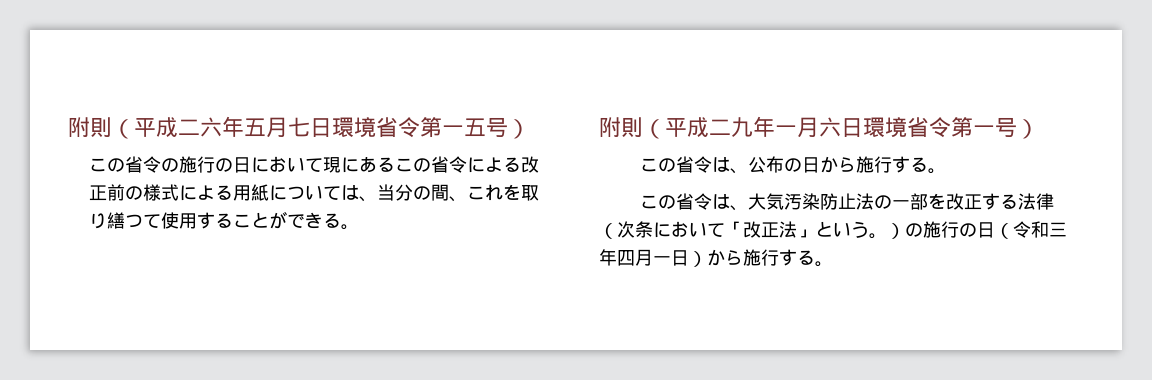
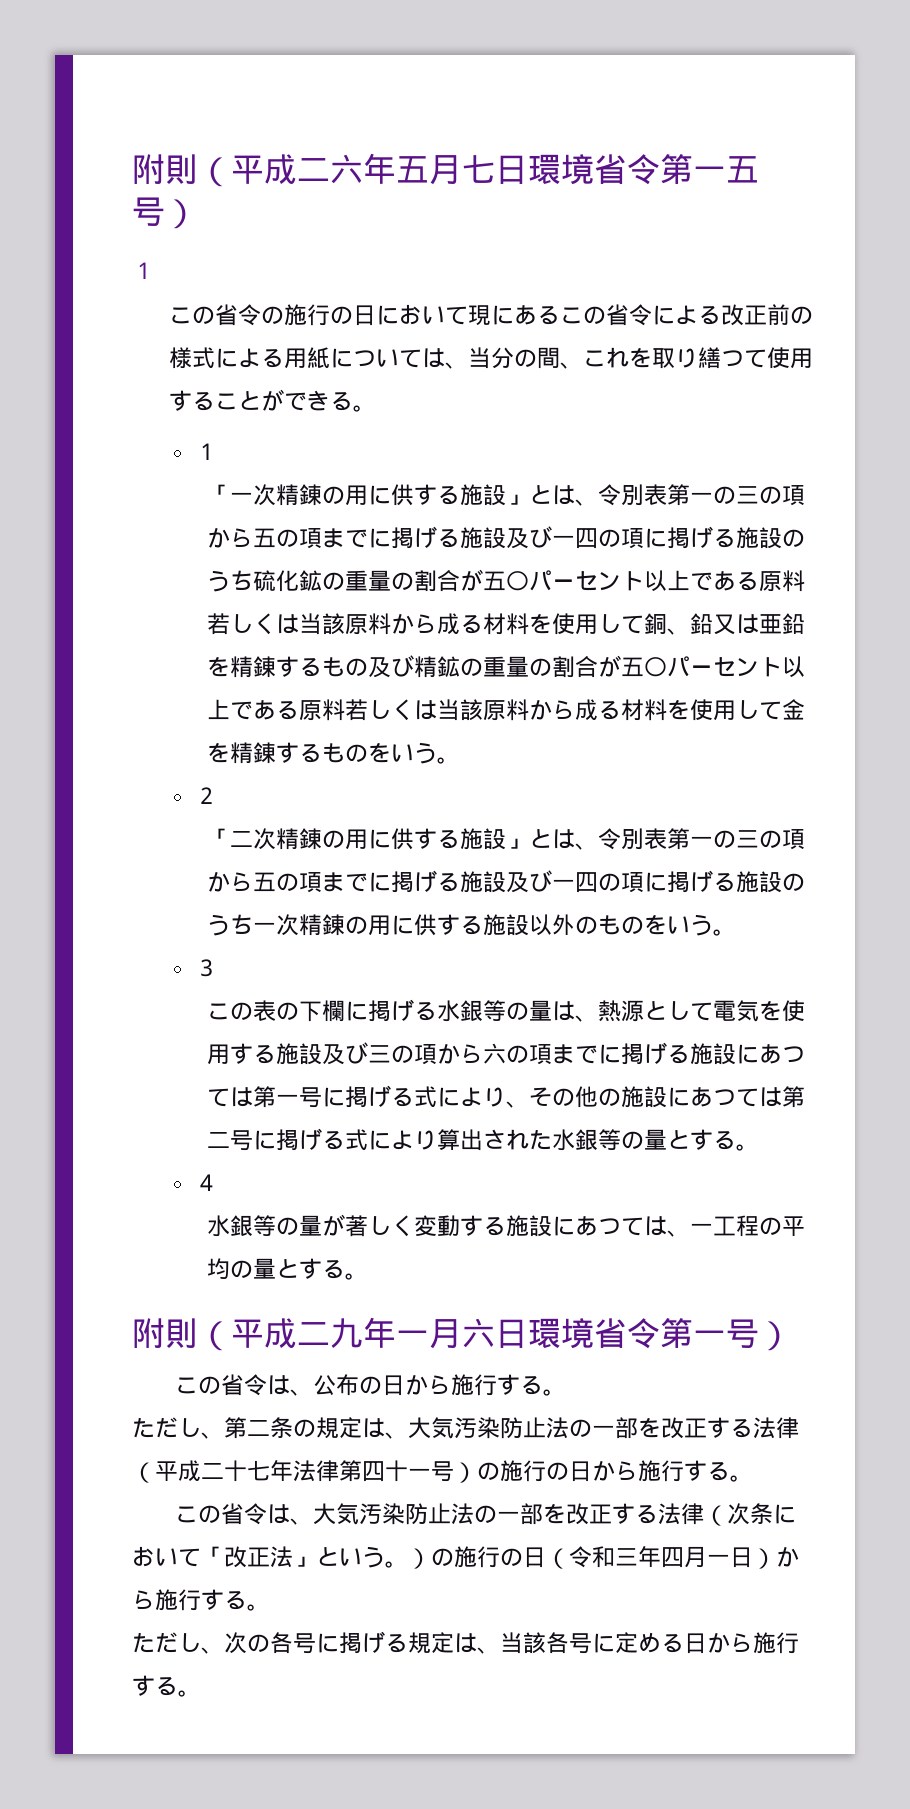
(530, 129) none -> [132,262,155,279] // １
(359, 227) none -> [194,443,218,460] [206,484,805,506] [206,526,805,549] [206,569,805,592] [206,613,805,635] [206,655,805,678] [206,699,805,721] [206,742,460,764] [194,787,218,804] [206,828,805,850] [206,870,805,893] [206,914,736,936] [194,959,218,977] [206,999,805,1022] [206,1042,805,1065] [206,1085,805,1108] [206,1128,759,1151] [194,1174,218,1191] [206,1214,805,1237] [206,1258,368,1280] // １ // 「一次精錬の用に供する施設」とは、令別表第一の三の項から五の項までに掲げる施設及び一四の項に掲げる施設のうち硫化鉱の重量の割合が五〇パーセント以上である原料若しくは当該原料から成る材料を使用して銅、鉛又は亜鉛を精錬するもの及び精鉱の重量の割合が五〇パーセント以上である原料若しくは当該原料から成る材料を使用して金を精錬するものをいう。 // ２ // 「二次精錬の用に供する施設」とは、令別表第一の三の項から五の項までに掲げる施設及び一四の項に掲げる施設のうち一次精錬の用に供する施設以外のものをいう。 // ３ // この表の下欄に掲げる水銀等の量は、熱源として電気を使用する施設及び三の項から六の項までに掲げる施設にあつては第一号に掲げる式により、その他の施設にあつては第二号に掲げる式により算出された水銀等の量とする。 // ４ // 水銀等の量が著しく変動する施設にあつては、一工程の平均の量とする。
(947, 171) none -> [132,1417,799,1439] [132,1460,753,1483] // ただし、第二条の規定は、大気汚染防止法の一部を改正する法律（平成二十七年法律第四十一号）の施行の日から施行する。
(833, 264) none -> [132,1631,799,1654] [132,1675,201,1697] // ただし、次の各号に掲げる規定は、当該各号に定める日から施行する。

